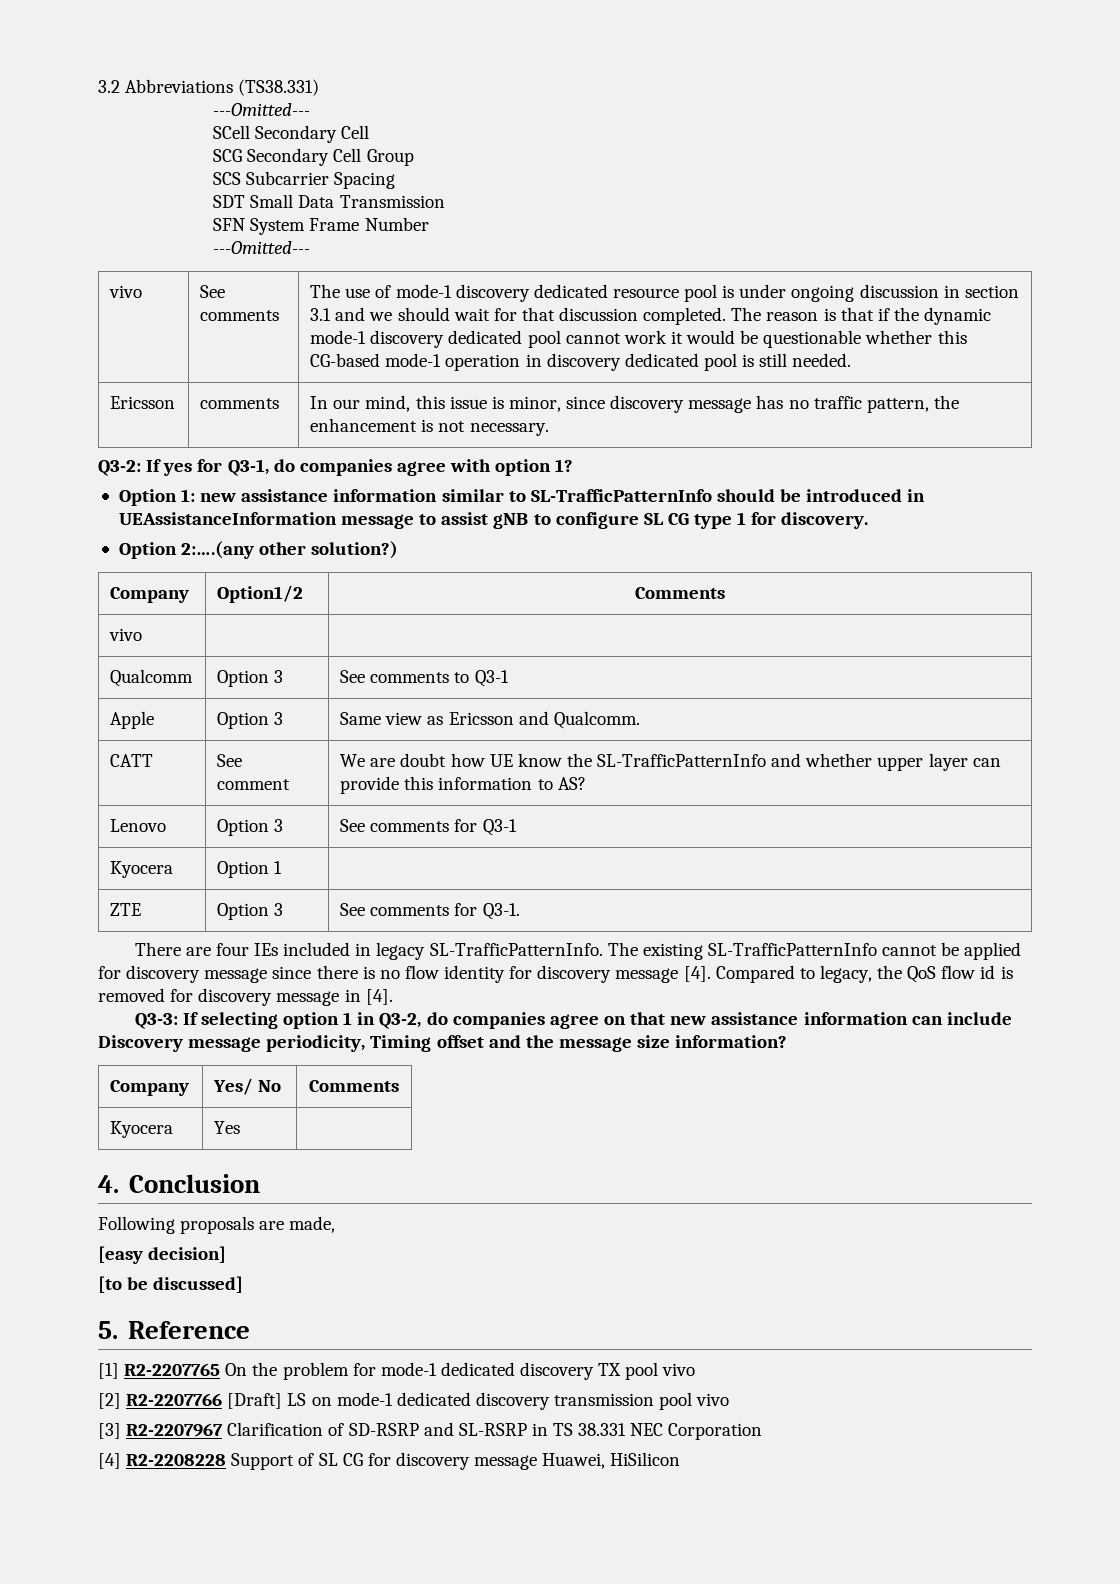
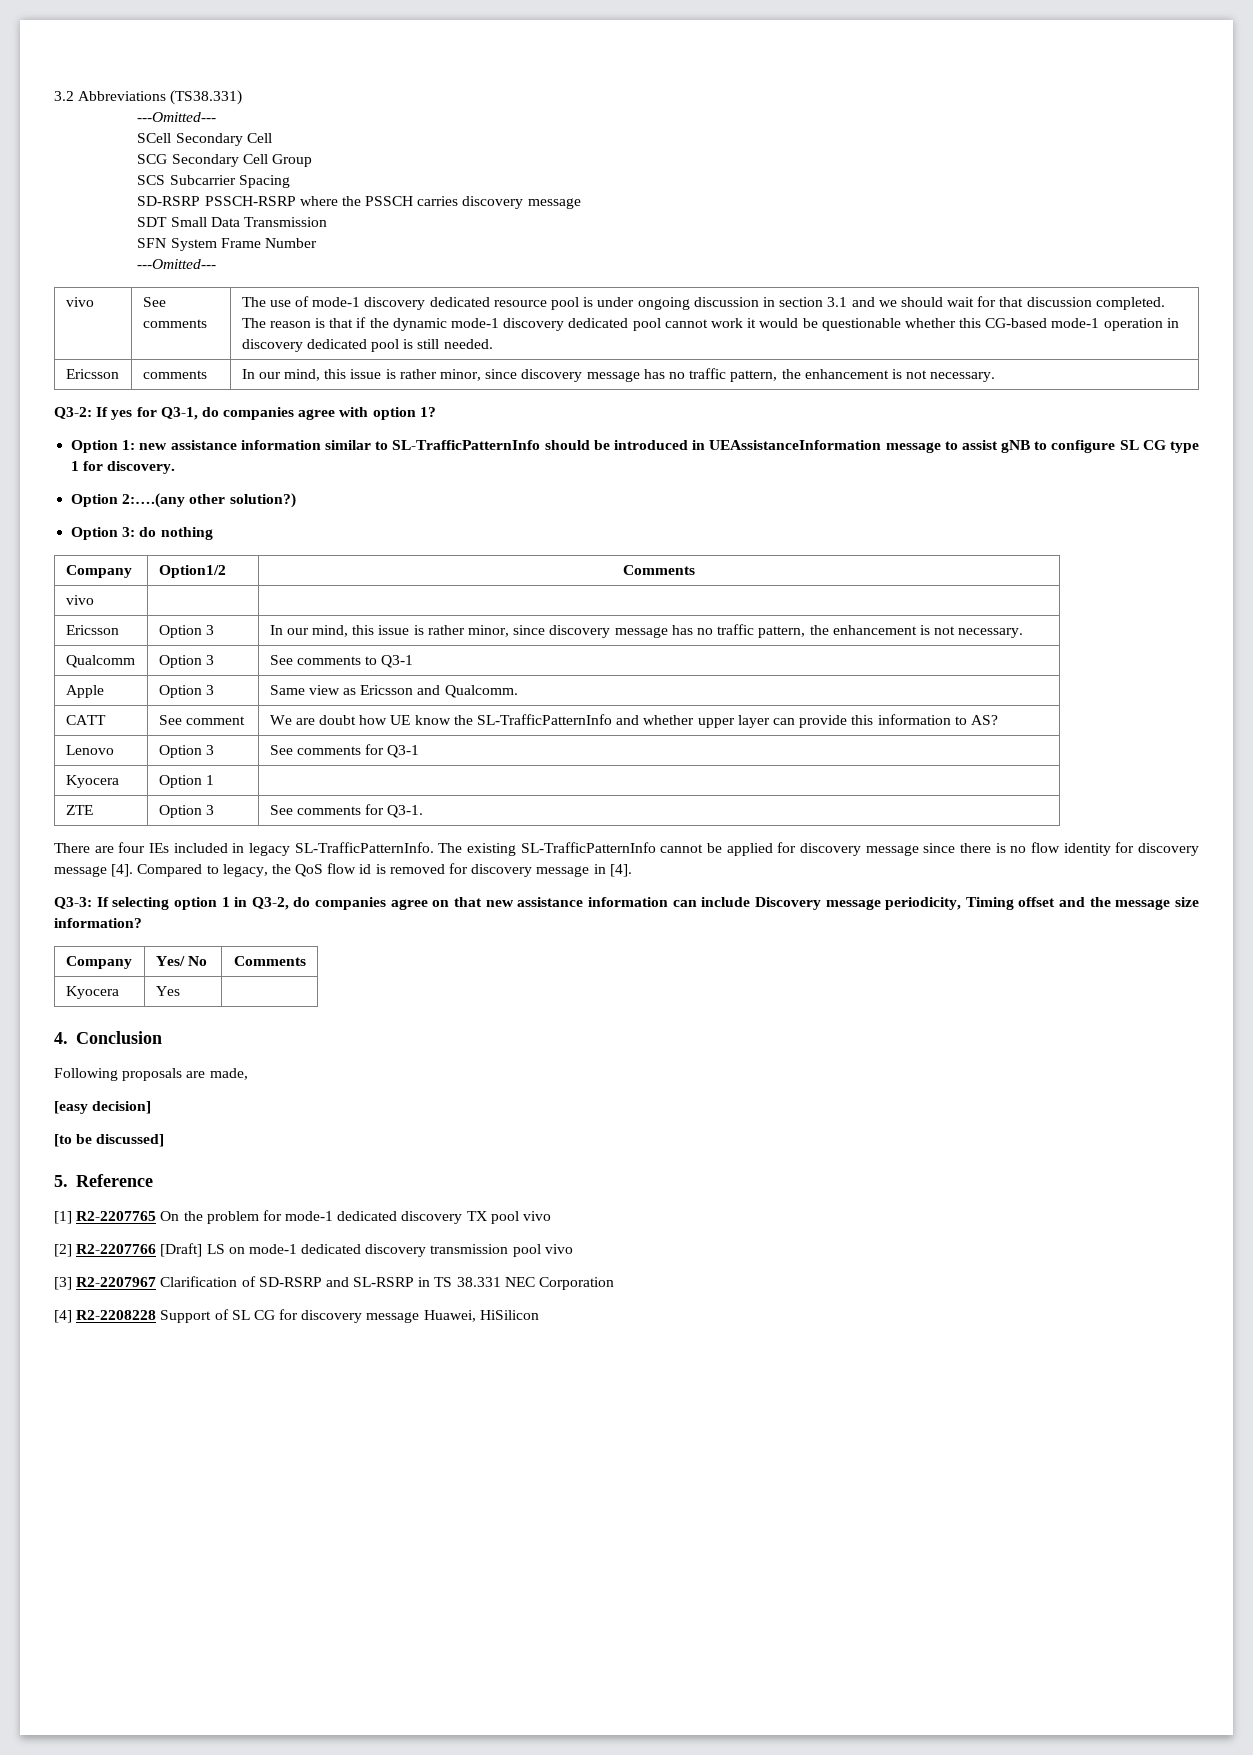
(396, 180) none -> [137,196,581,209] // SD-RSRP PSSCH-RSRP where the PSSCH carries discovery message
(504, 402) none -> [399,369,437,379] rather
(399, 550) none -> [71,527,213,540] // Option 3: do nothing
(143, 634) none -> [65,625,119,635] [158,625,214,638] [269,624,1024,638] // Ericsson | Option 3 | In our mind, this issue is rather minor, since discovery message has no traffic pattern, the enhancement is not necessary.

